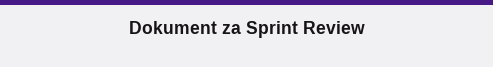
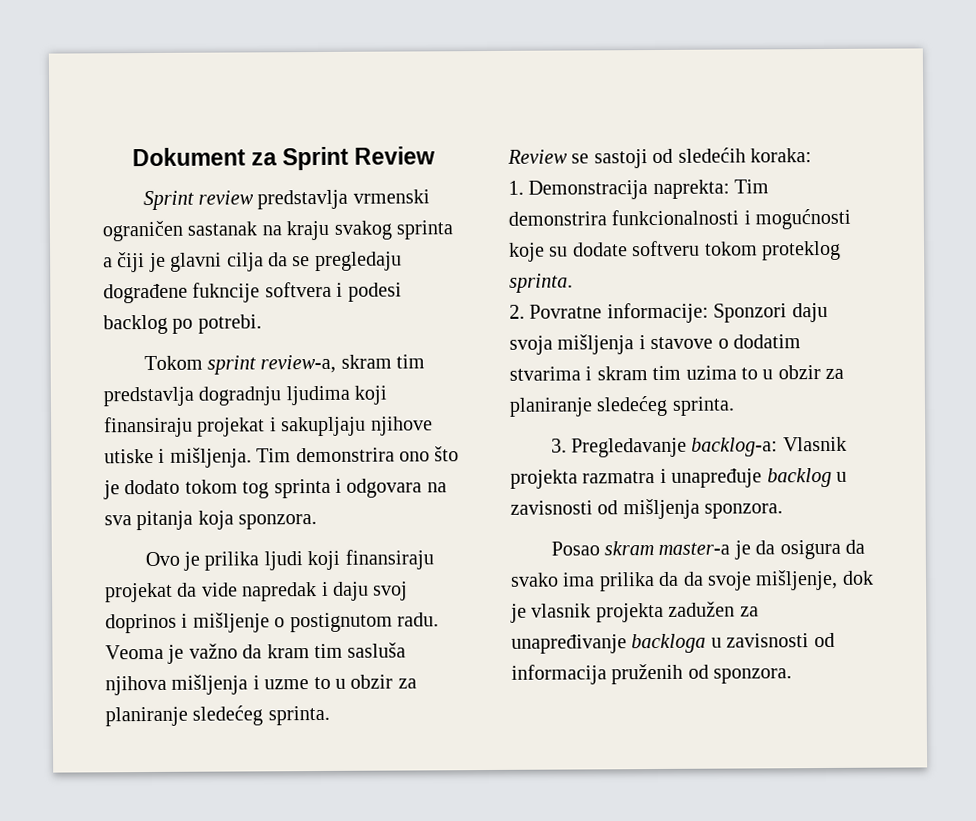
(365, 27) none -> [142,189,430,211] [102,220,453,242] [103,251,402,273] [103,281,402,304] [103,314,262,335] [143,354,426,375] [103,385,388,407] [104,416,433,438] [104,446,460,468] [103,478,447,500] [104,510,318,531] [144,549,434,571] [105,581,409,603] [105,612,439,634] [105,642,407,664] [105,674,417,696] [105,705,330,727] [507,147,812,169] [508,179,770,200] [508,208,852,230] [509,240,841,262] [509,273,573,293] [509,302,828,324] [509,334,801,355] [509,365,845,381] [509,395,735,417] [550,436,847,458] [510,467,847,489] [510,498,784,520] [550,539,865,560] [510,569,874,592] [510,601,759,623] [511,632,835,654] [511,663,793,685] // Sprint review predstavlja vrmenski ograničen sastanak na kraju svakog sprinta a čiji je glavni cilja da se pregledaju dograđene fukncije softvera i podesi backlog po potrebi. // Tokom sprint review-a, skram tim predstavlja dogradnju ljudima koji finansiraju projekat i sakupljaju njihove utiske i mišljenja. Tim demonstrira ono što je dodato tokom tog sprinta i odgovara na sva pitanja koja sponzora. // Ovo je prilika ljudi koji finansiraju projekat da vide napredak i daju svoj doprinos i mišljenje o postignutom radu. Veoma je važno da kram tim sasluša njihova mišljenja i uzme to u obzir za planiranje sledećeg sprinta. // Review se sastoji od sledećih koraka: // 1. Demonstracija naprekta: Tim demonstrira funkcionalnosti i mogućnosti koje su dodate softveru tokom proteklog sprinta. // 2. Povratne informacije: Sponzori daju svoja mišljenja i stavove o dodatim stvarima i skram tim uzima to u obzir za planiranje sledećeg sprinta. // 3. Pregledavanje backlog-a: Vlasnik projekta razmatra i unapređuje backlog u zavisnosti od mišljenja sponzora. // Posao skram master-a je da osigura da svako ima prilika da da svoje mišljenje, dok je vlasnik projekta zadužen za unapređivanje backloga u zavisnosti od informacija pruženih od sponzora.

